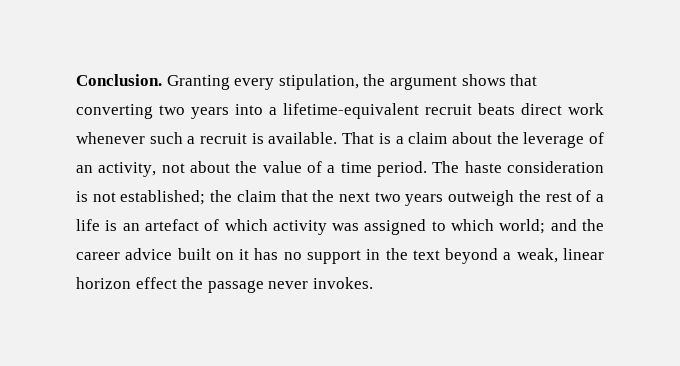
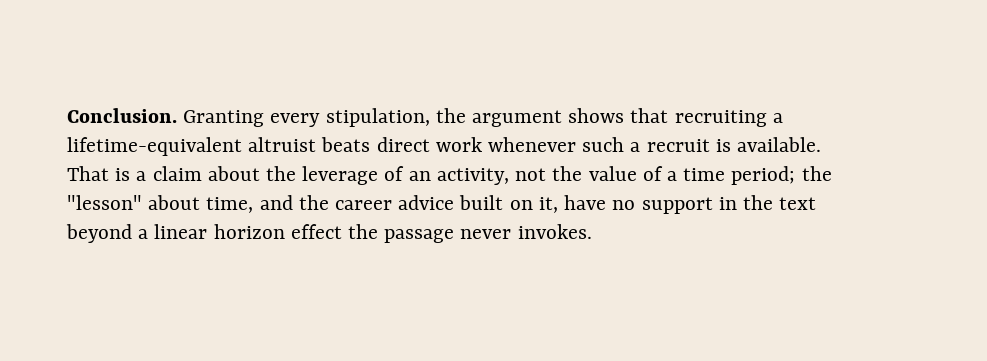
[76,104,263,119] converting two years into -> [674,110,767,127] recruiting
[425,104,472,115] recruit -> [248,137,317,152] altruist
[190,161,230,173] about -> (547, 174) none
[377,161,604,177] [76,190,605,206] [76,219,546,235] period. The haste consideration is not established; the claim that the next two years outweigh the rest of a life is an artefact of which activity was assigned to which world; -> [731,166,832,185] [67,195,254,213] period; the "lesson" about time,
[239,248,279,260] it has -> [538,195,607,213] it, have
[516,248,558,263] weak, -> (149, 234) none

